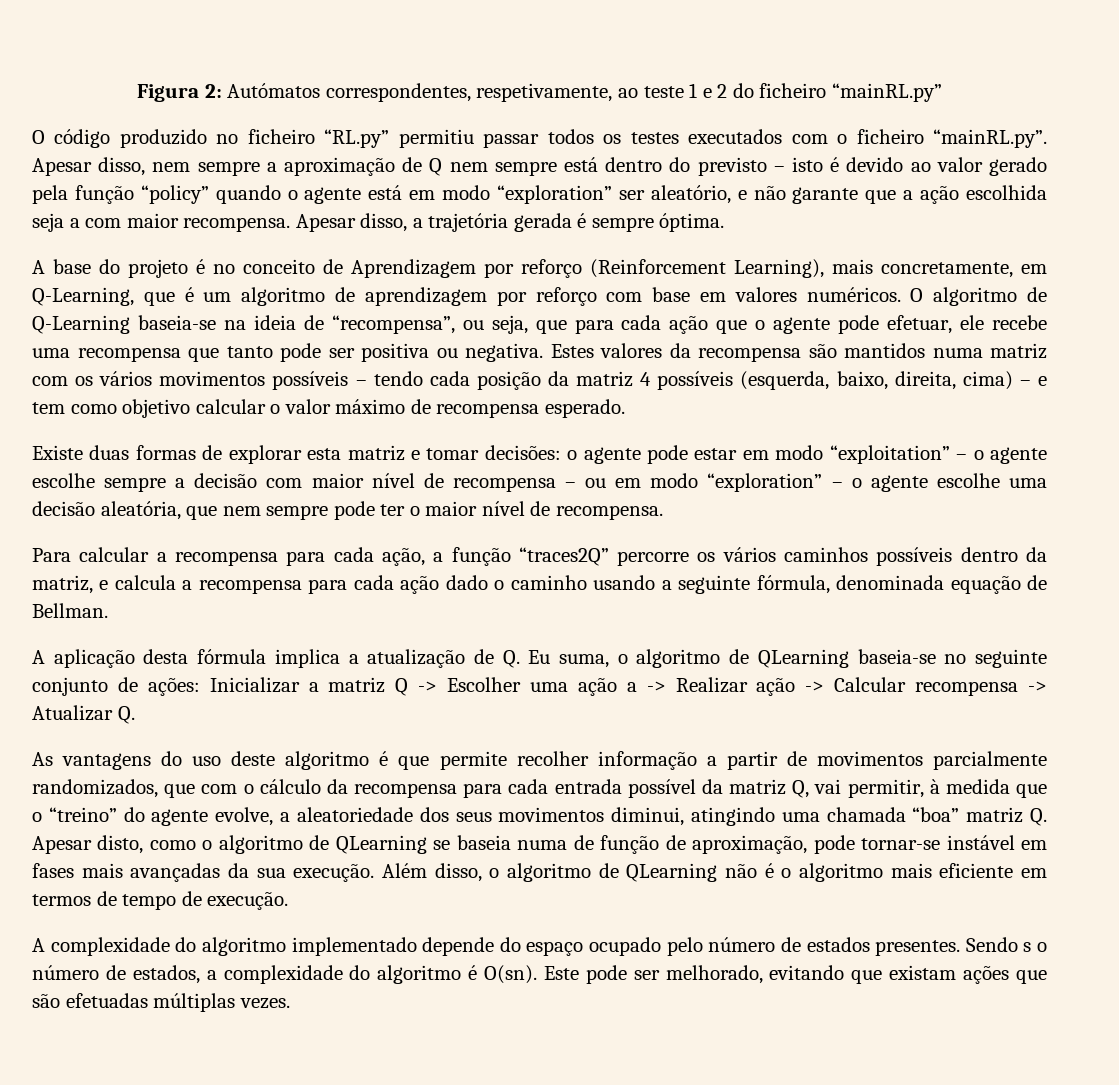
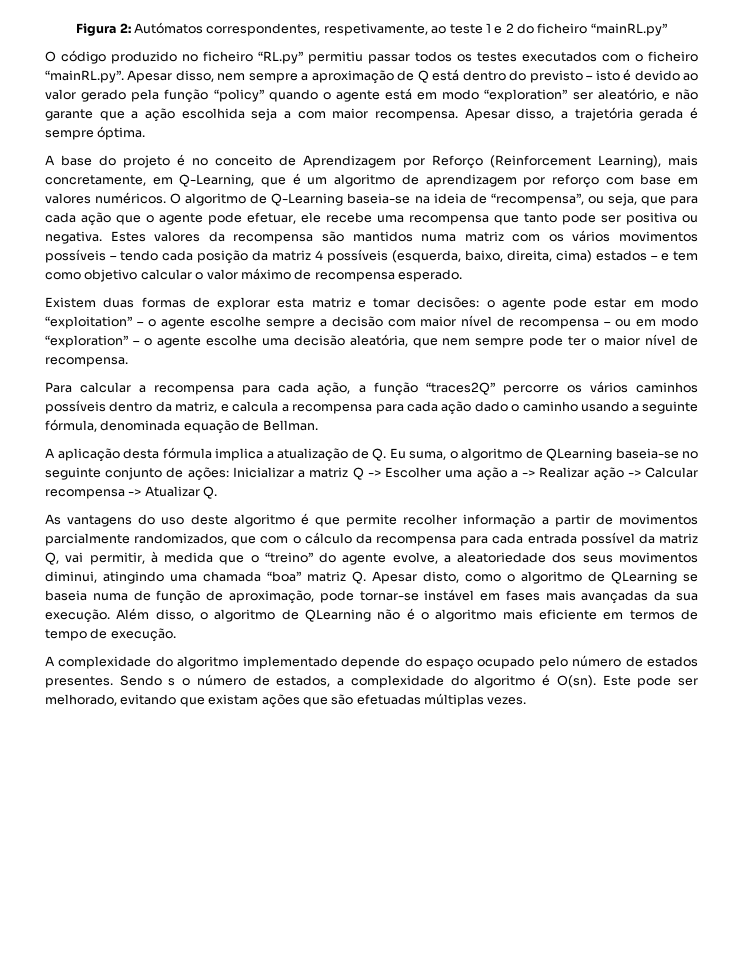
[449,161,557,176] nem sempre -> (429, 76) none
[521,259,582,278] reforço -> [432,155,483,169] Reforço
(1013, 380) none -> [596,250,647,261] estados
[32,445,83,460] Existe -> [45,297,96,308] Existem

